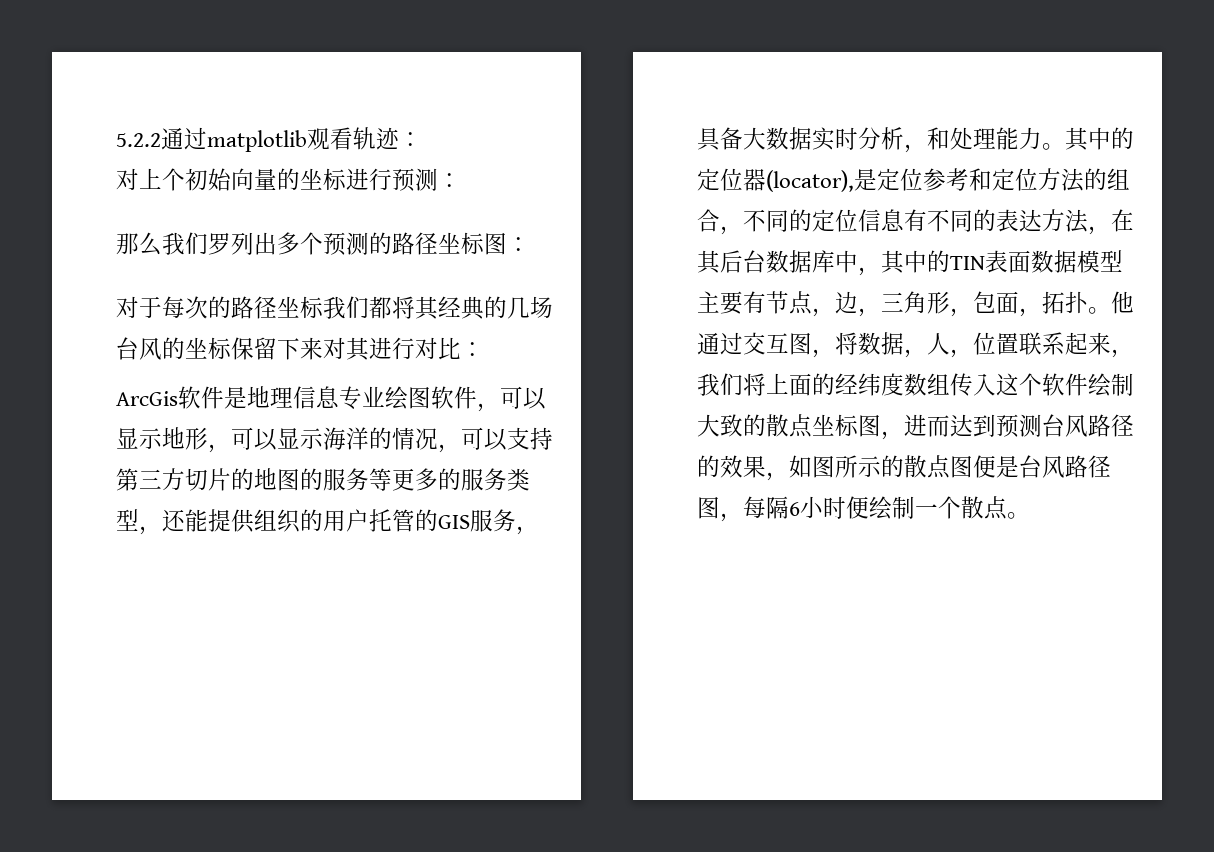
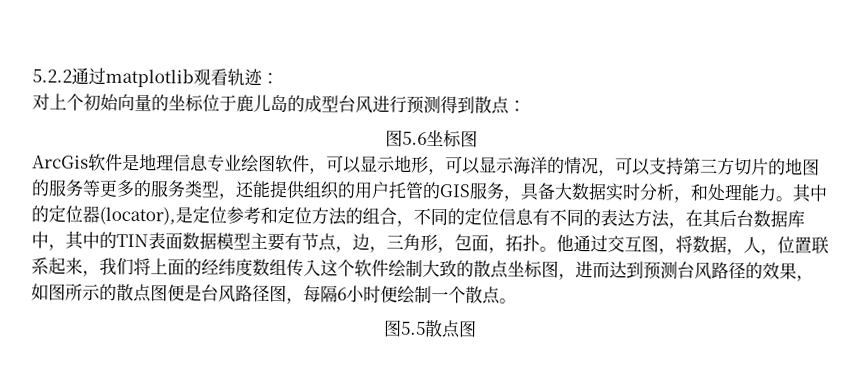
[346,168,461,192] [116,232,530,256] [116,296,553,320] [116,337,484,361] 进行预测： // 那么我们罗列出多个预测的路径坐标图： // 对于每次的路径坐标我们都将其经典的几场台风的坐标保留下来对其进行对比： -> [202,94,526,115] [385,129,478,148] 位于鹿儿岛的成型台风进行预测得到散点： // 图5.6坐标图
(1030, 515) none -> [383,319,477,339] // 图5.5散点图

